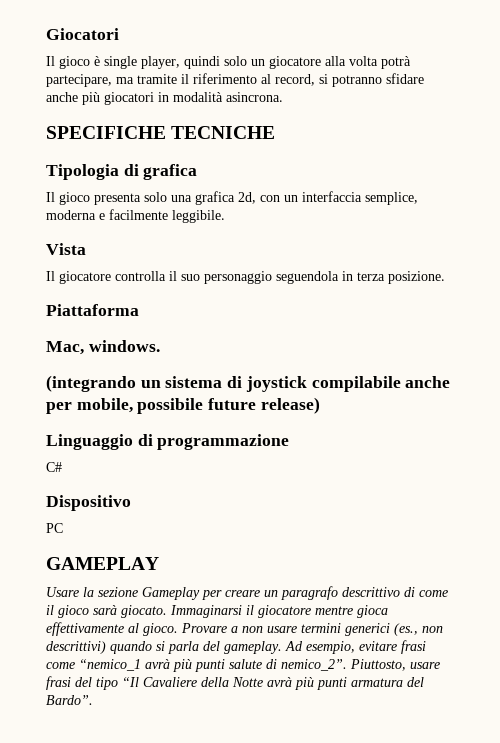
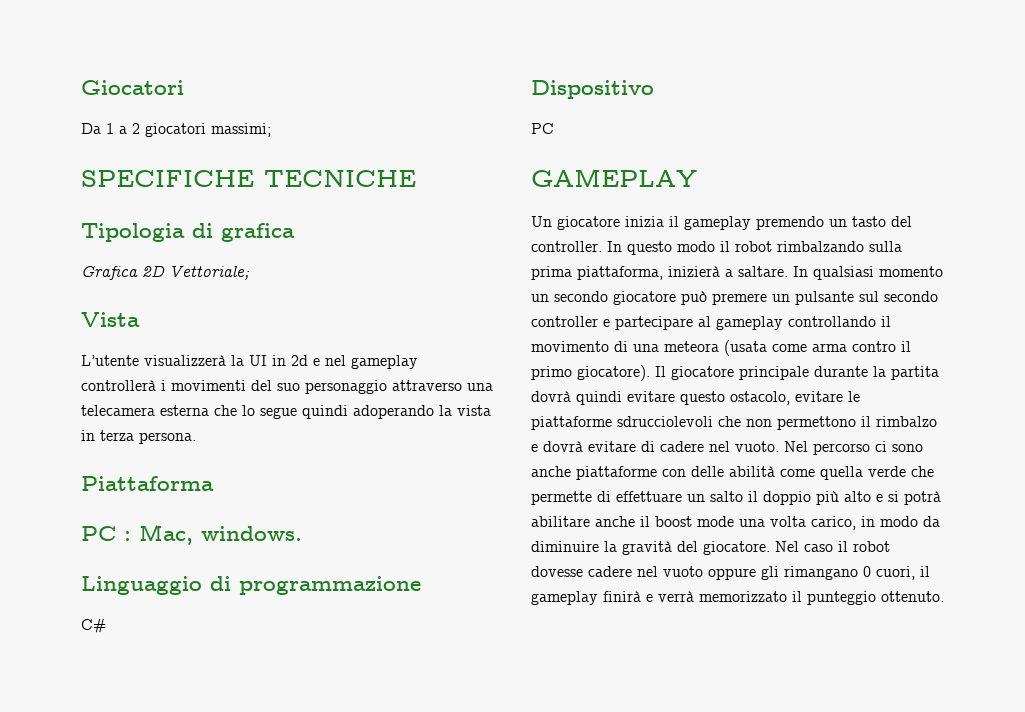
[46,56,411,69] [46,73,424,87] [46,92,283,105] Il gioco è single player, quindi solo un giocatore alla volta potrà partecipare, ma tramite il riferimento al record, si potranno sfidare anche più giocatori in modalità asincrona. -> [81,123,271,137] Da 1 a 2 giocatori massimi;
[46,191,418,205] [46,209,225,223] [46,243,86,255] [46,271,339,284] Il gioco presenta solo una grafica 2d, con un interfaccia semplice, moderna e facilmente leggibile. // Vista // Il giocatore controlla il suo personaggio seguendola -> [81,265,250,280] [81,312,140,327] [81,355,418,369] [81,380,493,394] [81,405,491,419] Grafica 2D Vettoriale; // Vista // L’utente visualizzerà la UI in 2d e nel gameplay controllerà i movimenti del suo personaggio attraverso una telecamera esterna che lo segue quindi adoperando la vista
[388,271,445,284] posizione. -> [139,432,196,444] persona.
(139, 310) none -> [81,526,131,541] PC :
[46,375,451,392] [46,397,320,414] // (integrando un sistema di joystick compilabile anche per mobile, possibile future release) -> (302, 533) none
[46,586,448,600] [46,605,388,618] [46,622,443,636] [46,640,426,654] [46,659,440,672] [46,676,424,690] [46,695,93,705] Usare la sezione Gameplay per creare un paragrafo descrittivo di come il gioco sarà giocato. Immaginarsi il giocatore mentre gioca effettivamente al gioco. Provare a non usare termini generici (es., non descrittivi) quando si parla del gameplay. Ad esempio, evitare frasi come “nemico_1 avrà più punti salute di nemico_2”. Piuttosto, usare frasi del tipo “Il Cavaliere della Notte avrà più punti armatura del Bardo”. -> [531,216,912,230] [531,241,902,255] [531,266,943,280] [531,291,938,305] [531,316,891,330] [531,340,911,356] [531,365,939,381] [531,391,860,405] [531,416,937,430] [531,441,923,455] [531,466,934,480] [531,491,941,505] [531,516,940,530] [531,541,890,555] [531,566,930,580] [531,591,944,605] Un giocatore inizia il gameplay premendo un tasto del controller. In questo modo il robot rimbalzando sulla prima piattaforma, inizierà a saltare. In qualsiasi momento un secondo giocatore può premere un pulsante sul secondo controller e partecipare al gameplay controllando il movimento di una meteora (usata come arma contro il primo giocatore). Il giocatore principale durante la partita dovrà quindi evitare questo ostacolo, evitare le piattaforme sdrucciolevoli che non permettono il rimbalzo e dovrà evitare di cadere nel vuoto. Nel percorso ci sono anche piattaforme con delle abilità come quella verde che permette di effettuare un salto il doppio più alto e si potrà abilitare anche il boost mode una volta carico, in modo da diminuire la gravità del giocatore. Nel caso il robot dovesse cadere nel vuoto oppure gli rimangano 0 cuori, il gameplay finirà e verrà memorizzato il punteggio ottenuto.

